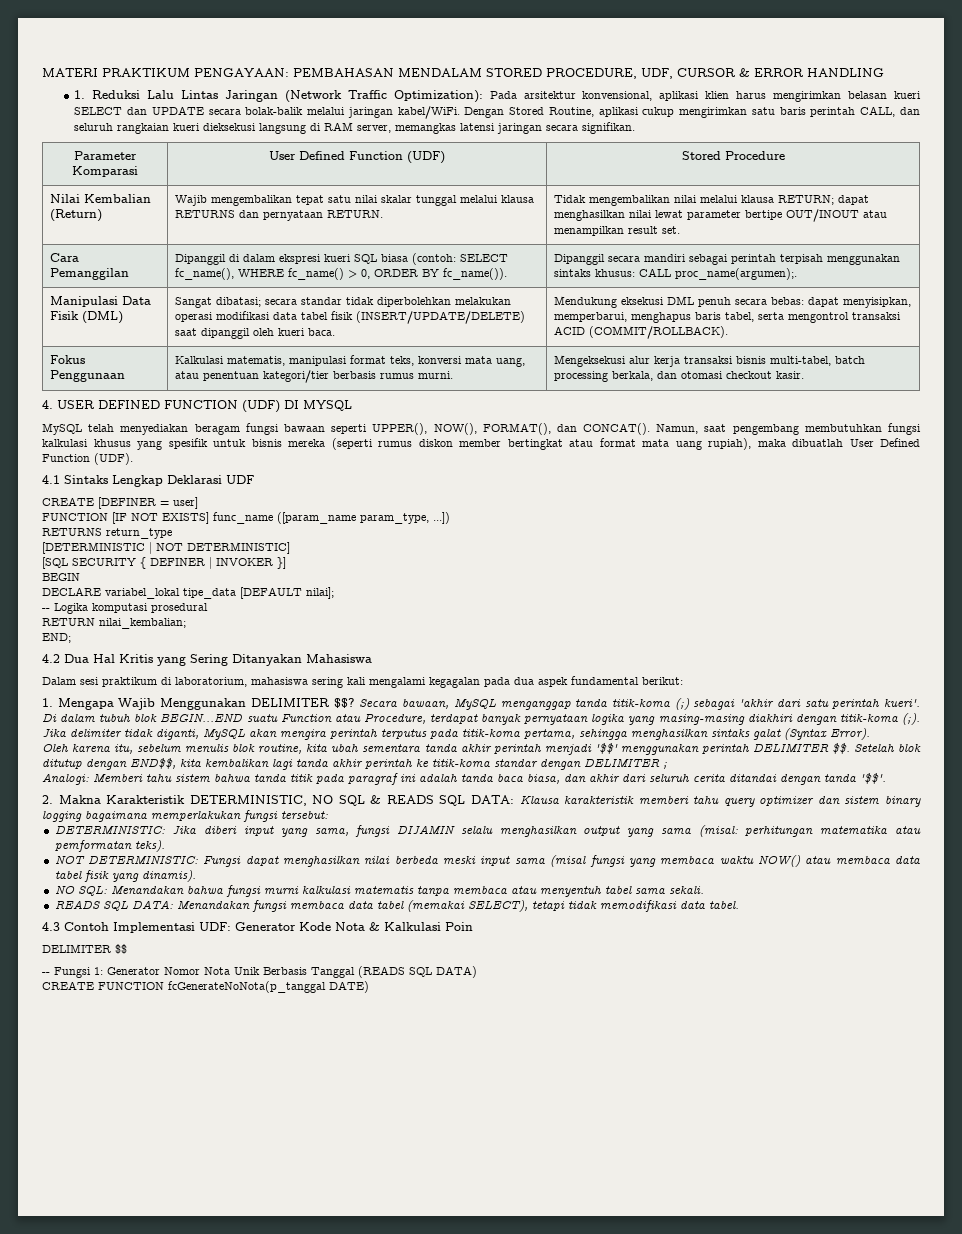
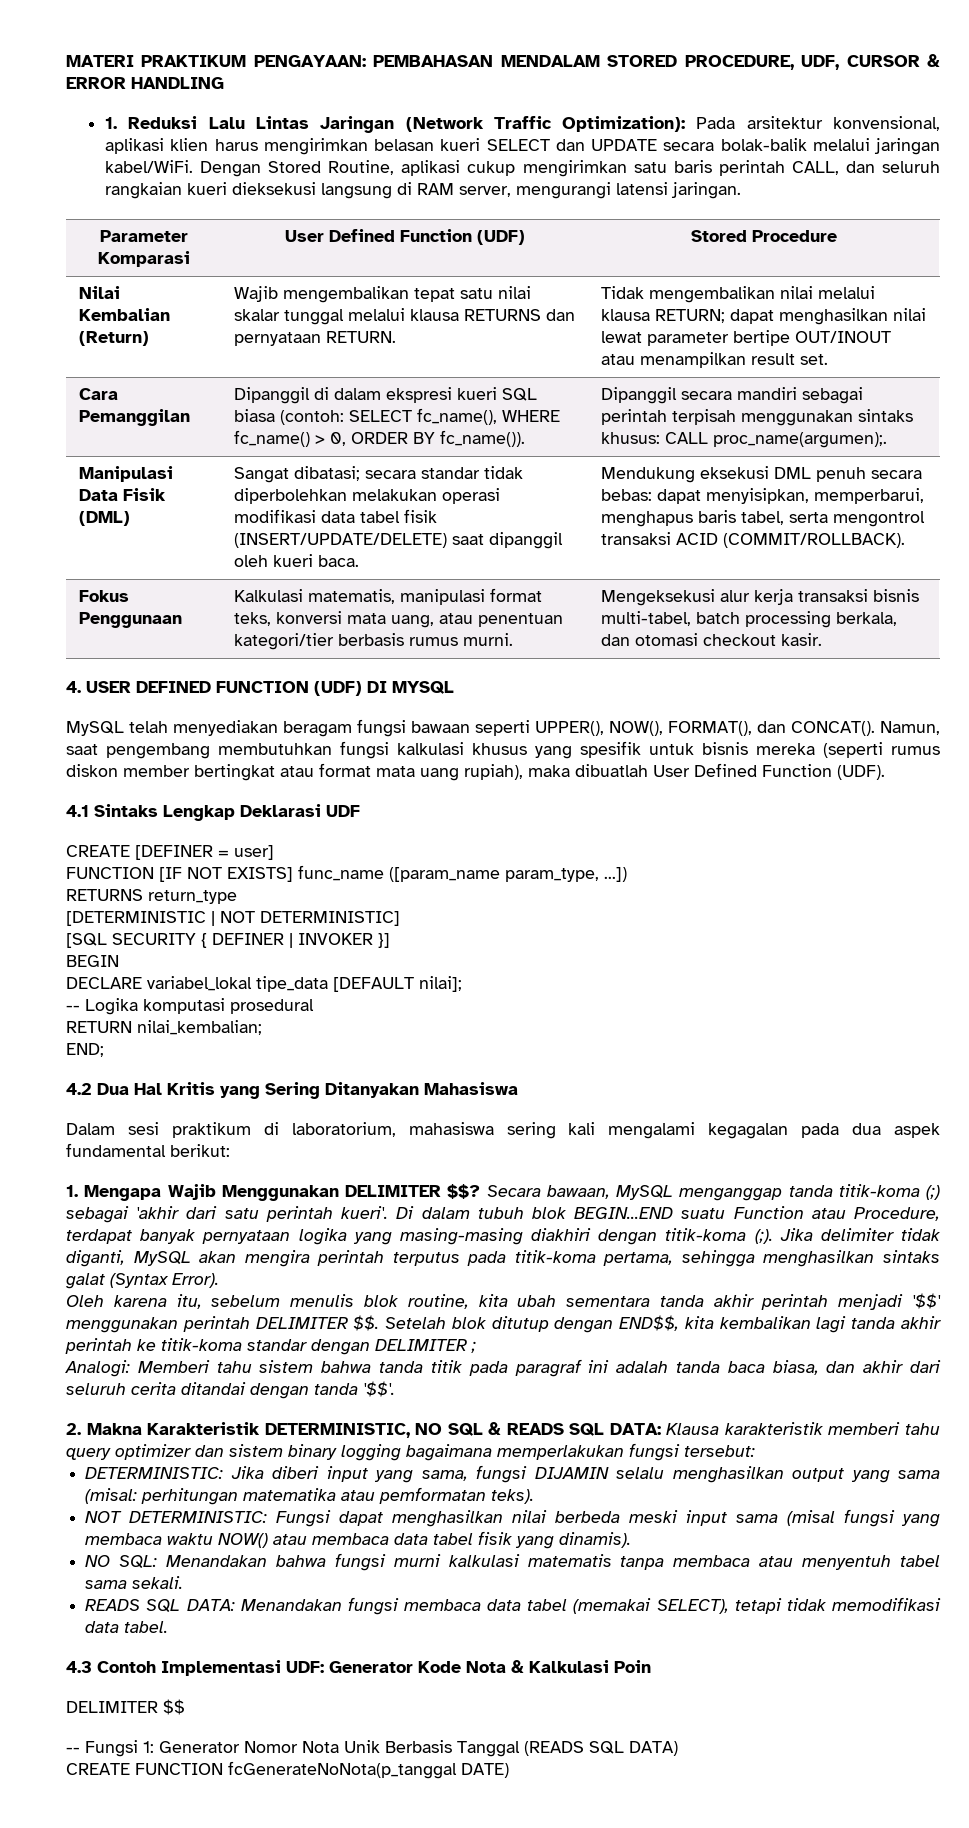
[395,122,636,134] memangkas latensi jaringan secara signifikan. -> [516,182,742,199] mengurangi latensi jaringan.

